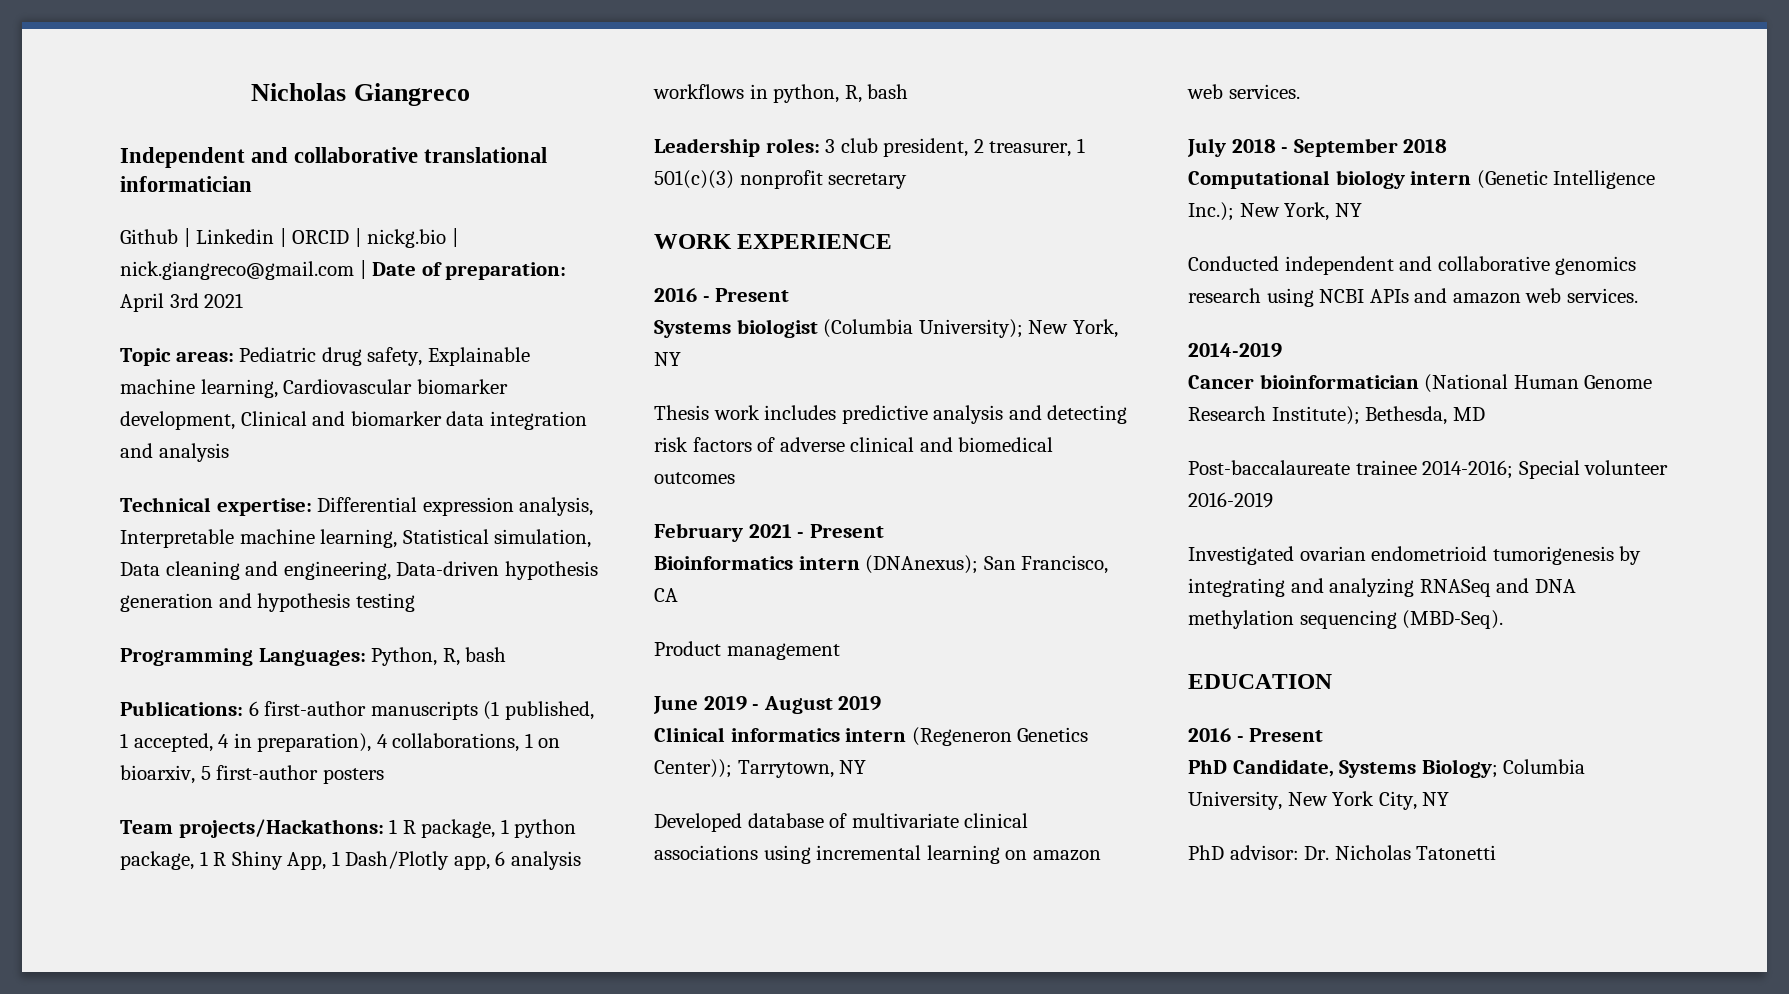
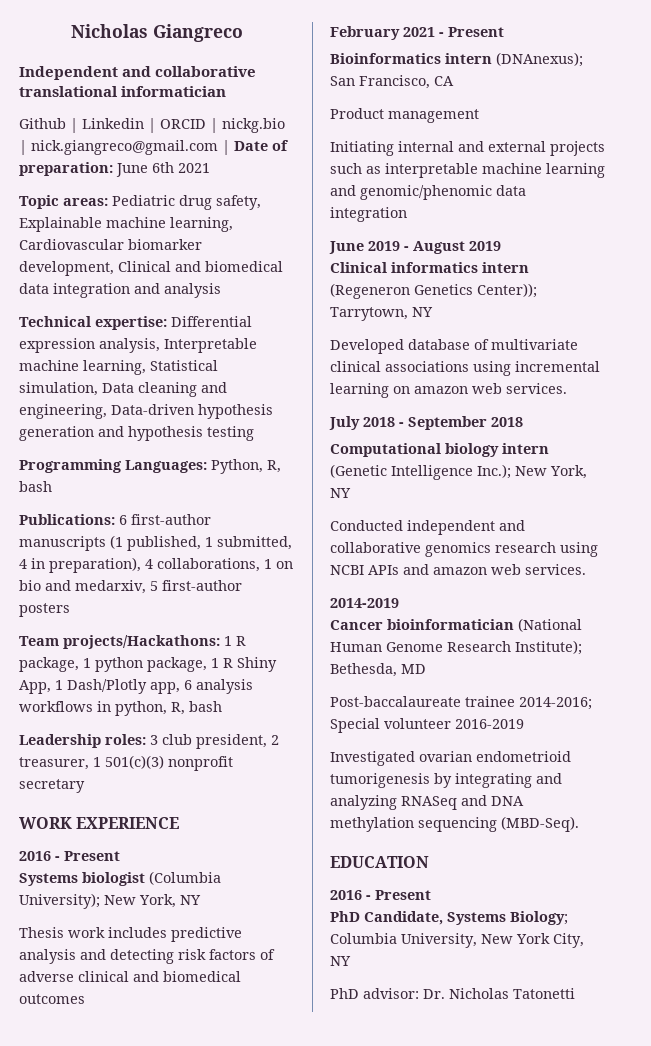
[120,293,199,312] April 3rd -> [116,162,174,177] June 6th
[350,411,442,426] biomarker -> [205,261,283,272] biomedical
[133,733,213,752] accepted, -> [217,536,292,550] submitted,
[120,765,195,784] bioarxiv, -> [19,580,146,594] bio and medarxiv,
(840, 651) none -> [330,141,605,156] [330,163,605,178] [330,185,526,200] [330,207,407,222] // Initiating internal and external projects such as interpretable machine learning and genomic/phenomic data integration

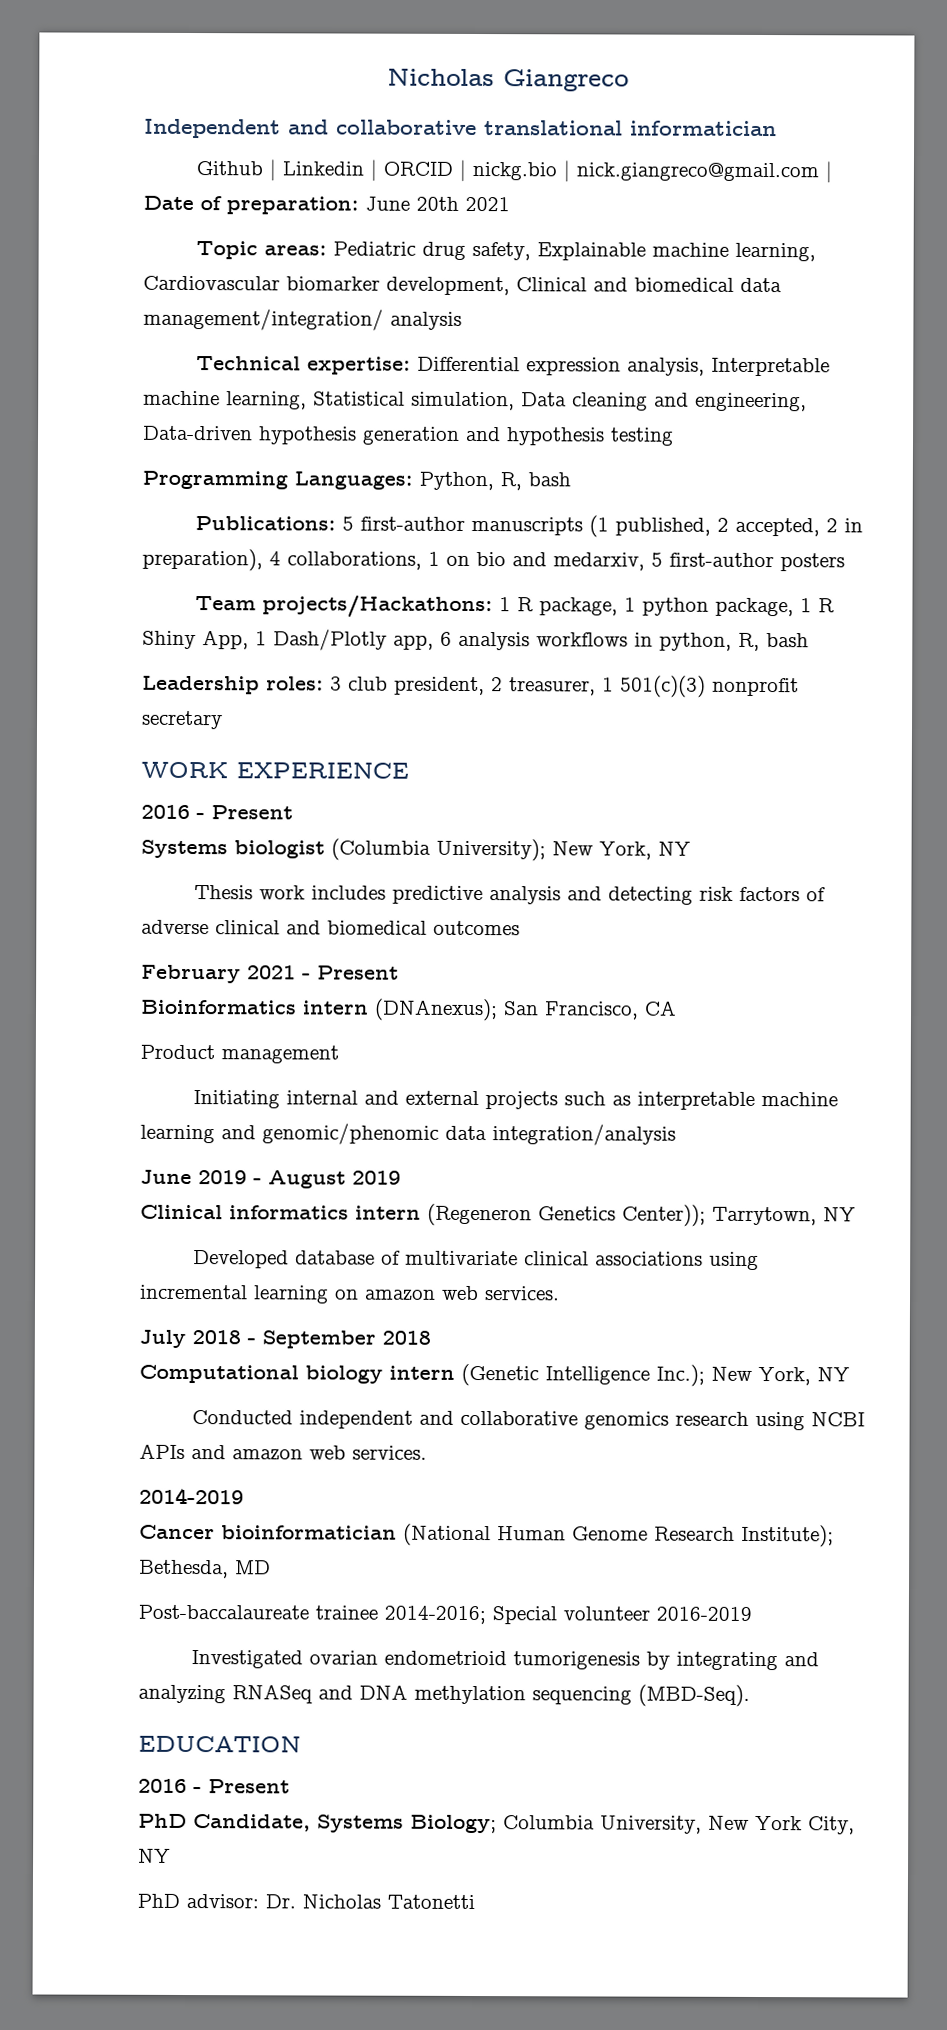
[152,162,174,173] 6th -> [416,196,459,211] 20th
[53,283,160,298] integration and -> [143,308,384,331] management/integration/
[119,515,127,525] 6 -> [341,516,354,531] 5
[205,536,292,550] [19,559,27,569] 1 submitted, 4 -> [716,517,838,537] 2 accepted, 2
[330,207,407,222] integration -> [492,1124,676,1146] integration/analysis

